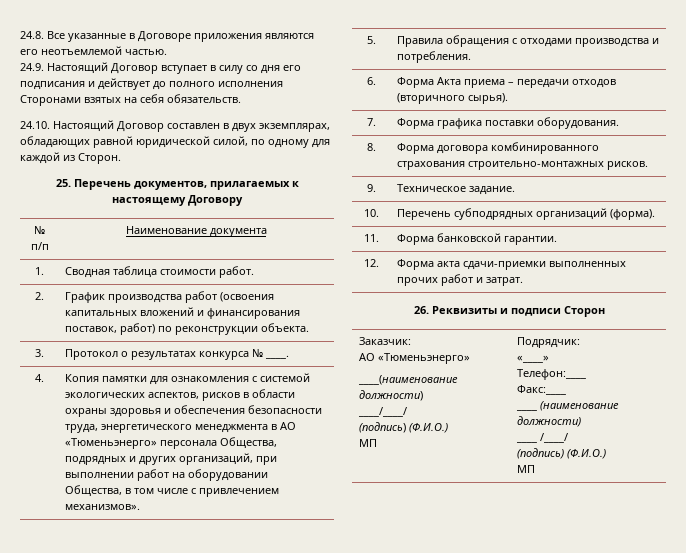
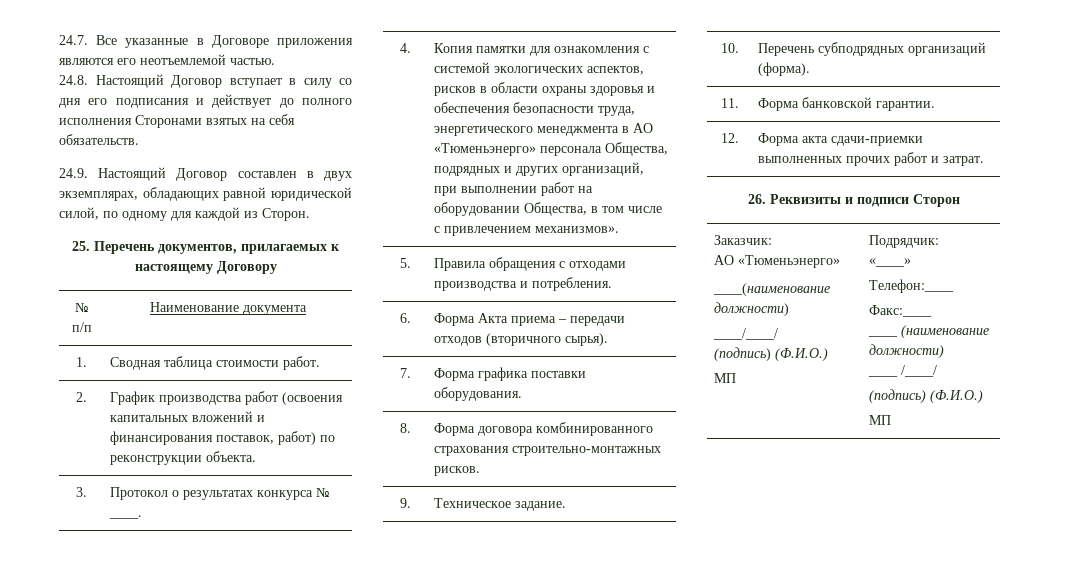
[20,31,44,39] 24.8. -> [59,35,88,45] 24.7.
[20,63,44,71] 24.9. -> [59,75,88,85] 24.8.
[20,121,50,129] 24.10. -> [59,168,88,178] 24.9.

